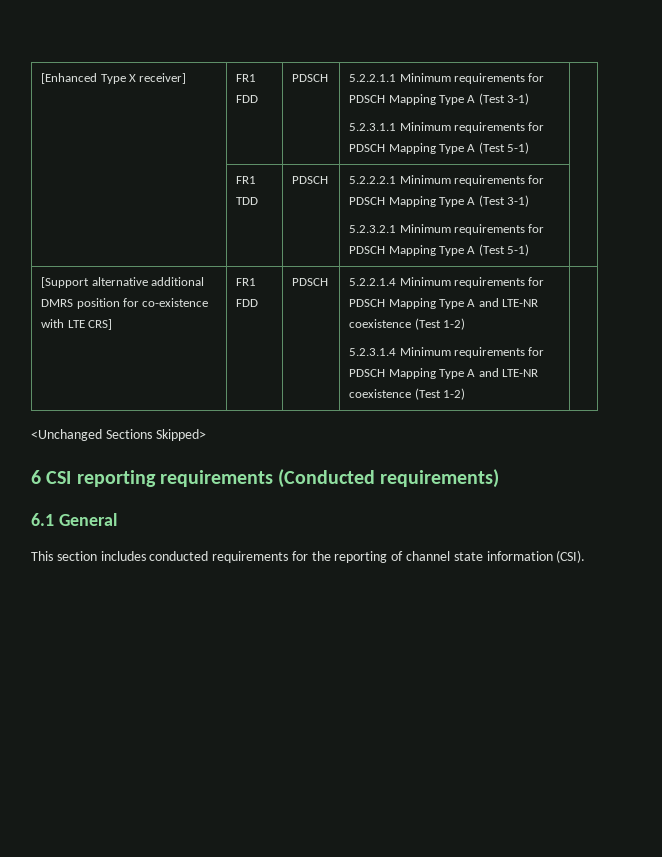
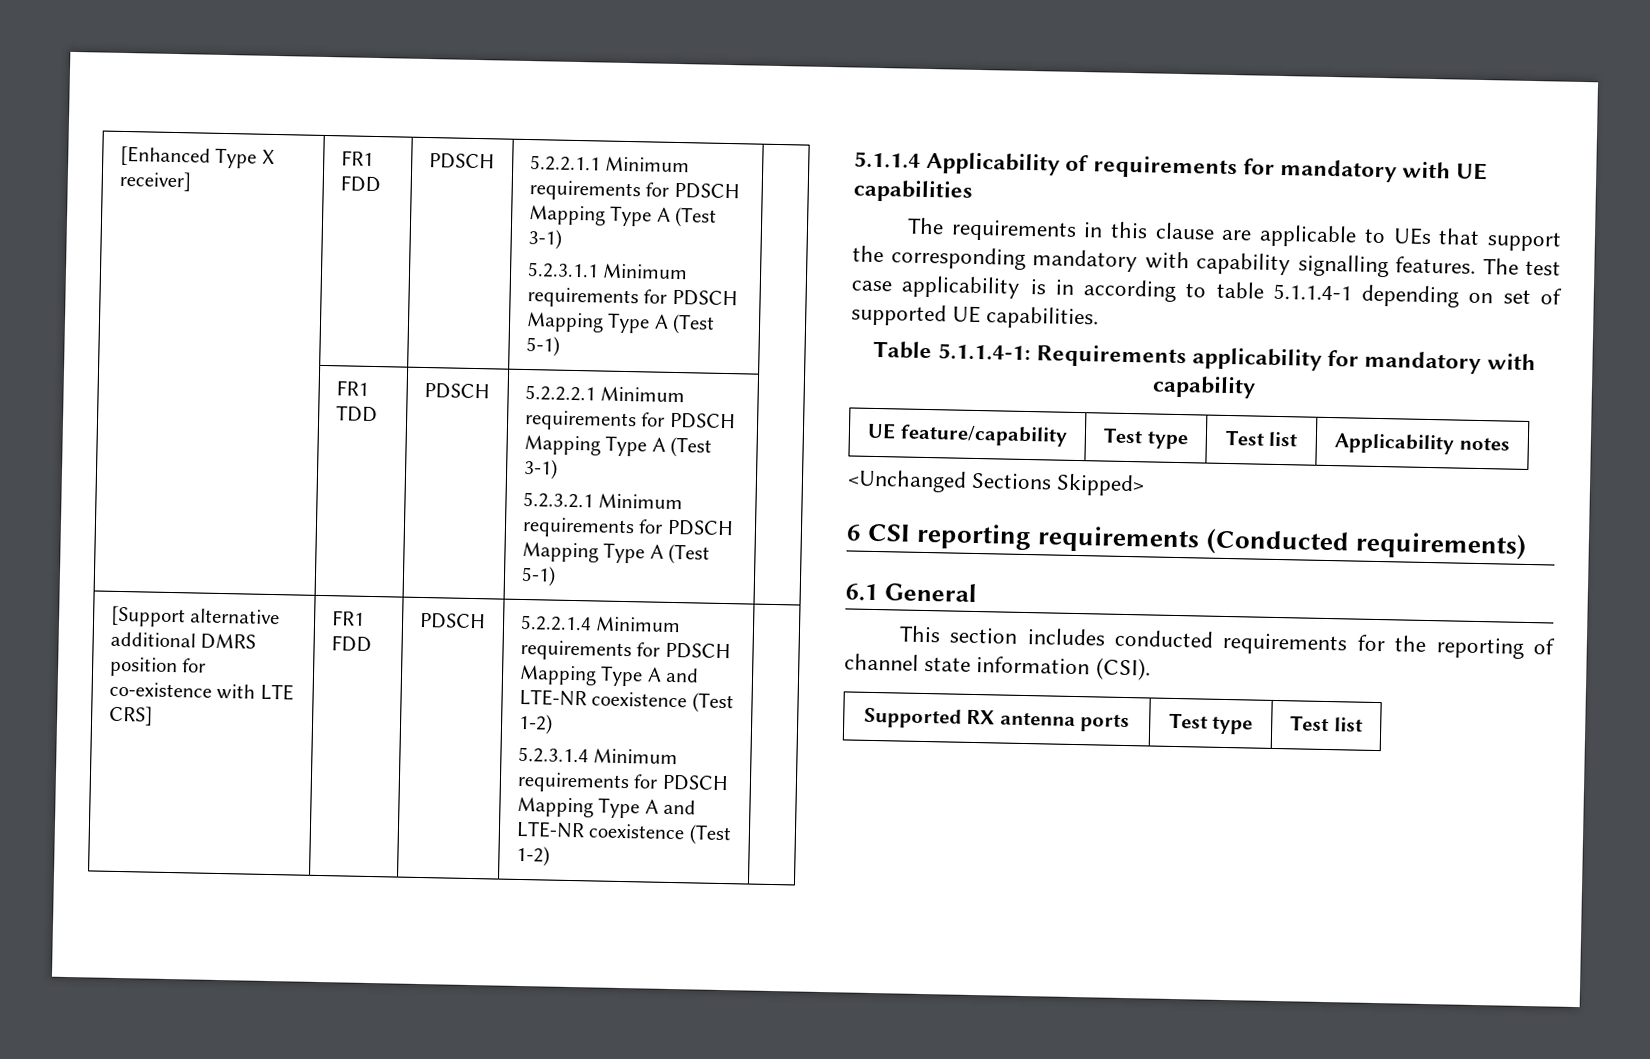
(466, 394) none -> [854,151,1489,183] [853,179,973,203] [906,217,1563,252] [852,245,1561,278] [851,275,1562,308] [851,303,1100,330] [873,340,1536,375] [1152,375,1256,399] [867,422,1068,447] [1103,427,1189,450] [1224,429,1299,447] [1334,433,1510,455] // 5.1.1.4 Applicability of requirements for mandatory with UE capabilities // The requirements in this clause are applicable to UEs that support the corresponding mandatory with capability signalling features. The test case applicability is in according to table 5.1.1.4-1 depending on set of supported UE capabilities. // Table 5.1.1.4-1: Requirements applicability for mandatory with capability // UE feature/capability | Test type | Test list | Applicability notes
(586, 556) none -> [863,707,1131,733] [1168,712,1254,735] [1290,715,1363,732] // Supported RX antenna ports | Test type | Test list

